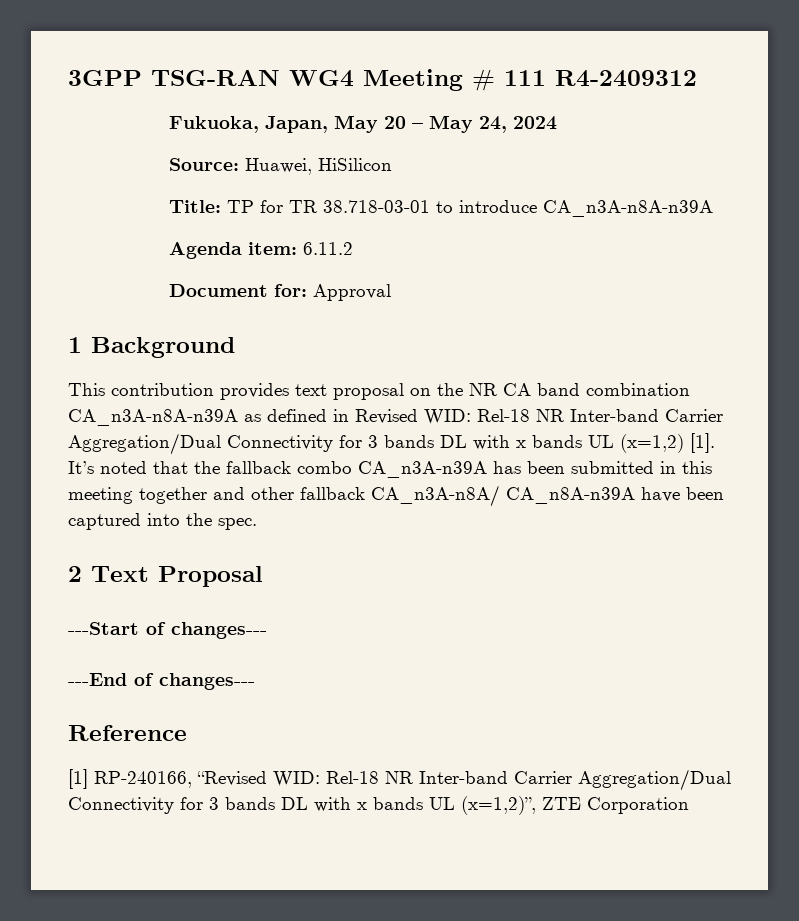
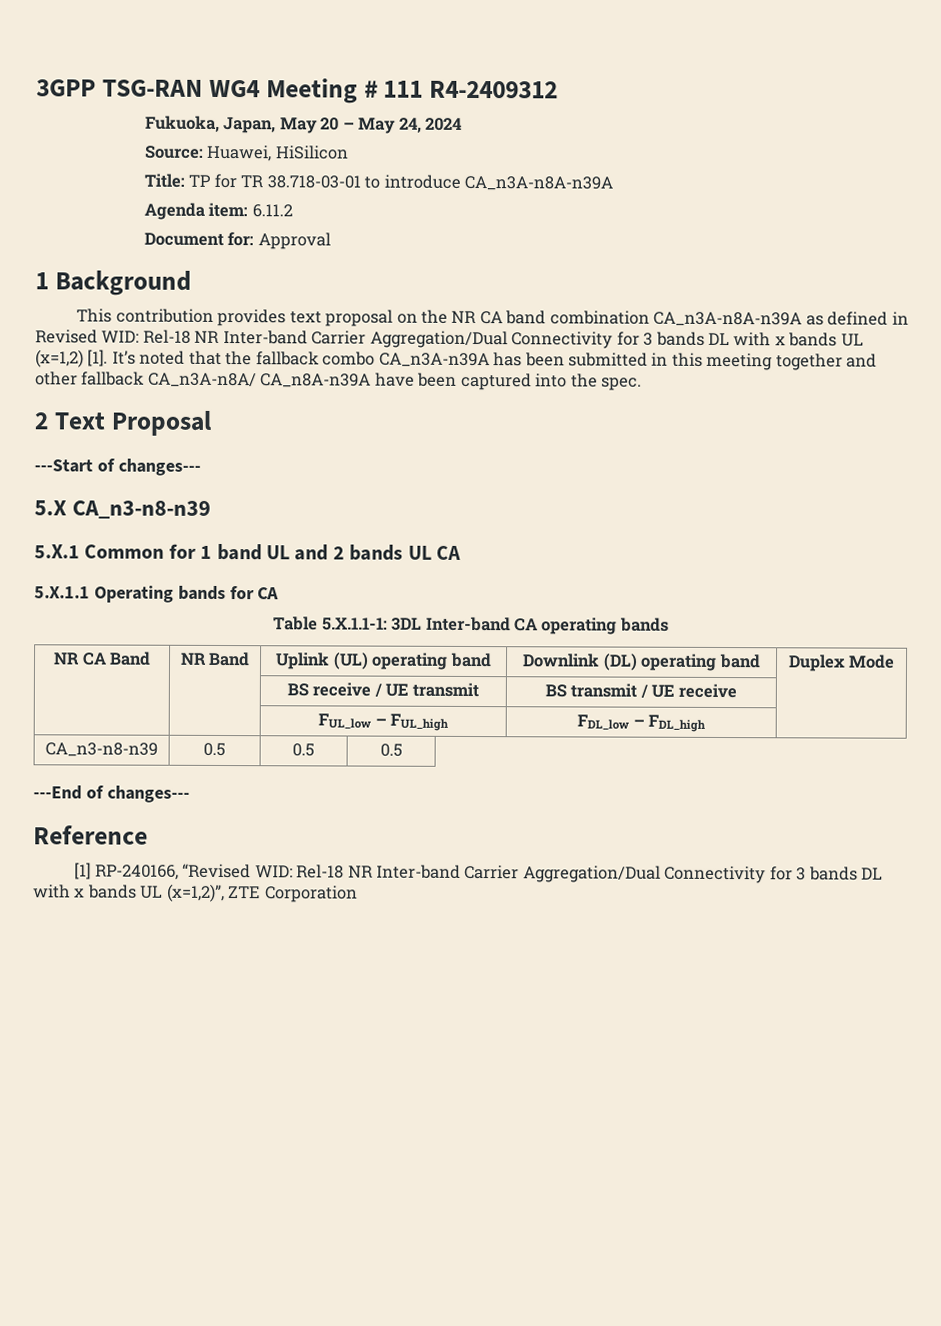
(267, 630) none -> [34,500,212,519] [34,543,461,561] [34,585,280,603] [273,616,669,635] [53,651,151,666] [179,651,251,667] [275,652,492,670] [522,653,761,671] [787,654,896,672] [286,682,480,698] [544,683,738,699] [318,713,449,731] [577,714,706,732] [45,742,158,757] [203,742,227,757] [292,743,315,757] [379,743,403,757] // 5.X CA_n3-n8-n39 // 5.X.1 Common for 1 band UL and 2 bands UL CA // 5.X.1.1 Operating bands for CA // Table 5.X.1.1-1: 3DL Inter-band CA operating bands // NR CA Band | NR Band | Uplink (UL) operating band | Downlink (DL) operating band | Duplex Mode // | | BS receive / UE transmit | BS transmit / UE receive | // | | FUL_low – FUL_high | FDL_low – FDL_high | // CA_n3-n8-n39 | 0.5 | 0.5 | 0.5

